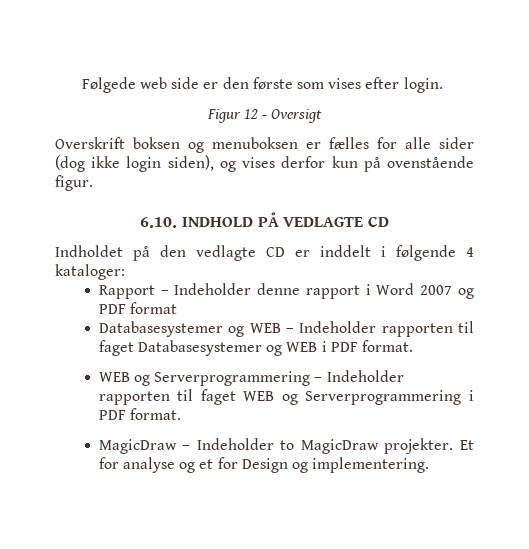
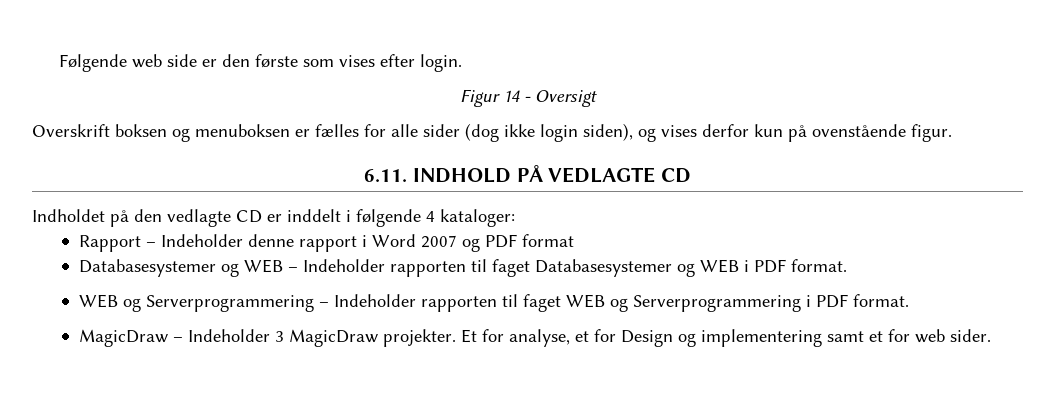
[81,77,136,93] Følgede -> [58,54,127,72] Følgende
[243,109,258,119] 12 -> [502,90,520,102] 14
[140,217,178,228] 6.10. -> [364,169,408,182] 6.11.
[280,440,295,450] to -> [274,331,284,342] 3
[123,457,196,473] analyse og -> [508,329,570,347] analyse,
[312,457,430,473] implementering. -> [700,329,991,347] implementering samt et for web sider.

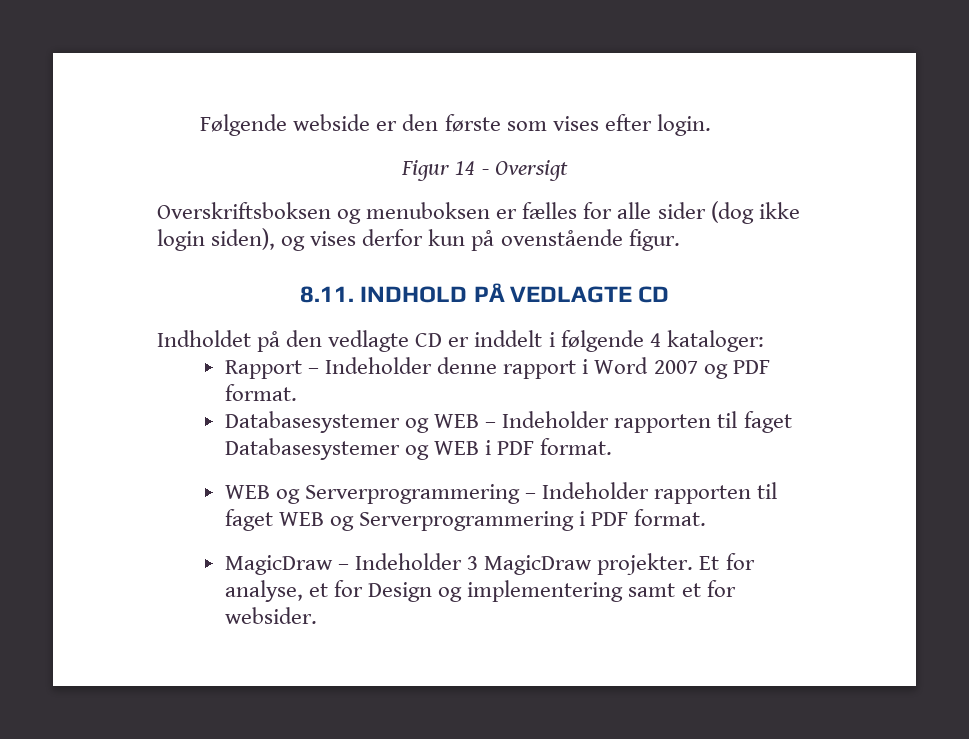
[131,54,197,68] web side -> [293,114,371,131] webside
[32,124,167,137] Overskrift boksen -> [157,202,331,219] Overskriftsboksen
[364,169,408,182] 6.11. -> [299,286,354,303] 8.11.
[521,234,574,247] format -> [225,384,298,401] format.
[914,329,991,343] web sider. -> [225,607,318,624] websider.

